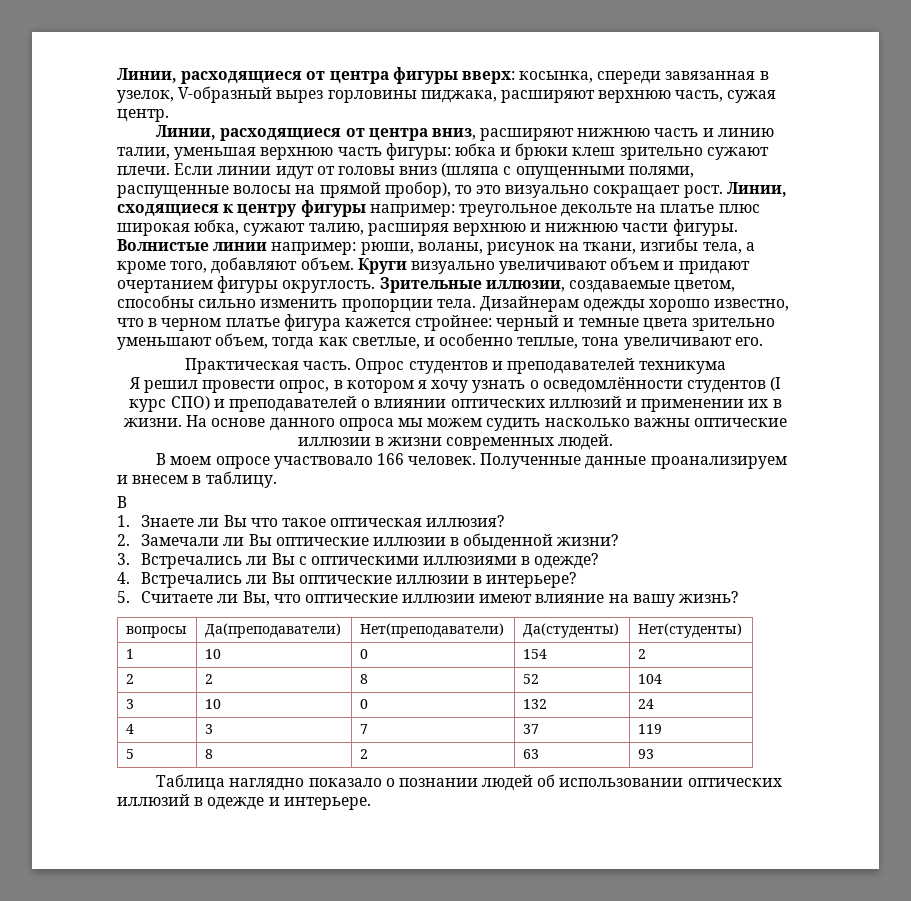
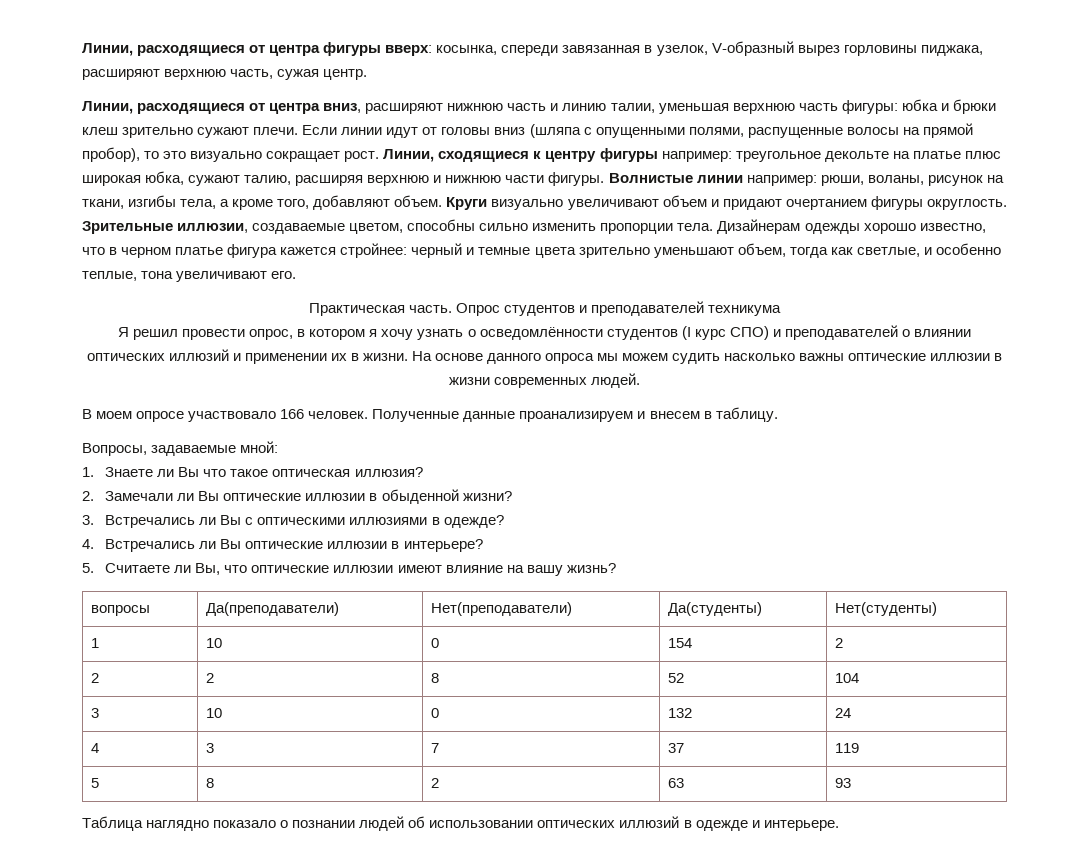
[117,496,127,508] В -> [82,441,279,456] Вопросы, задаваемые мной:

